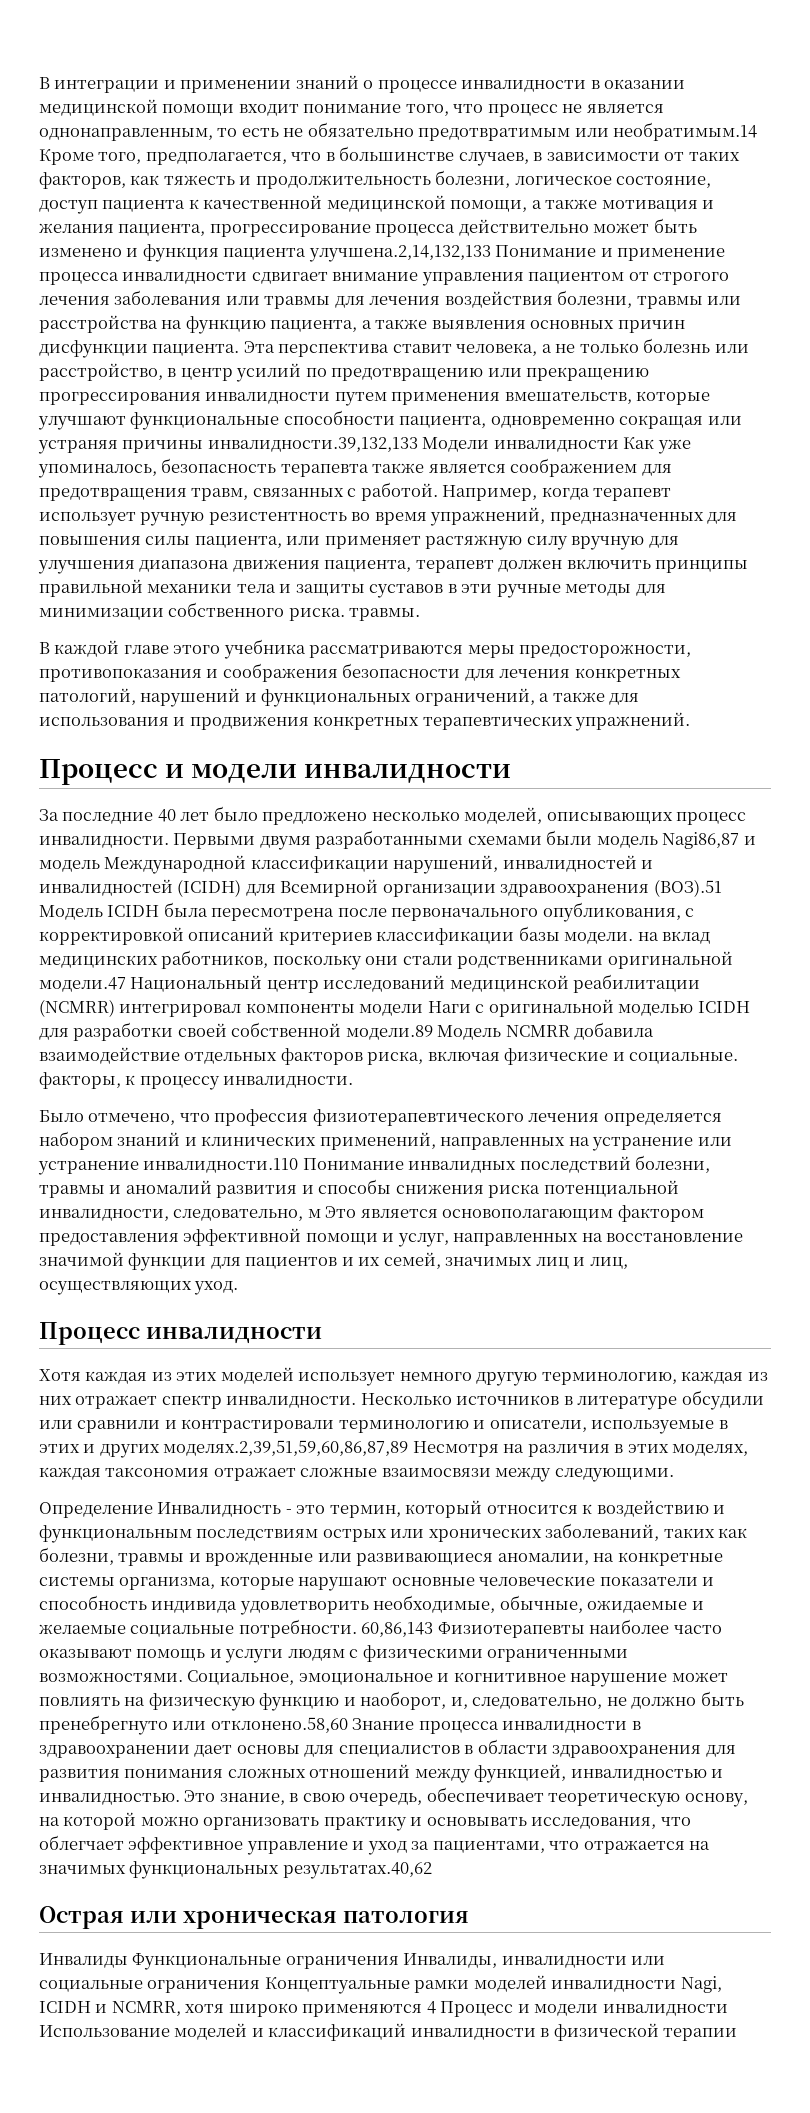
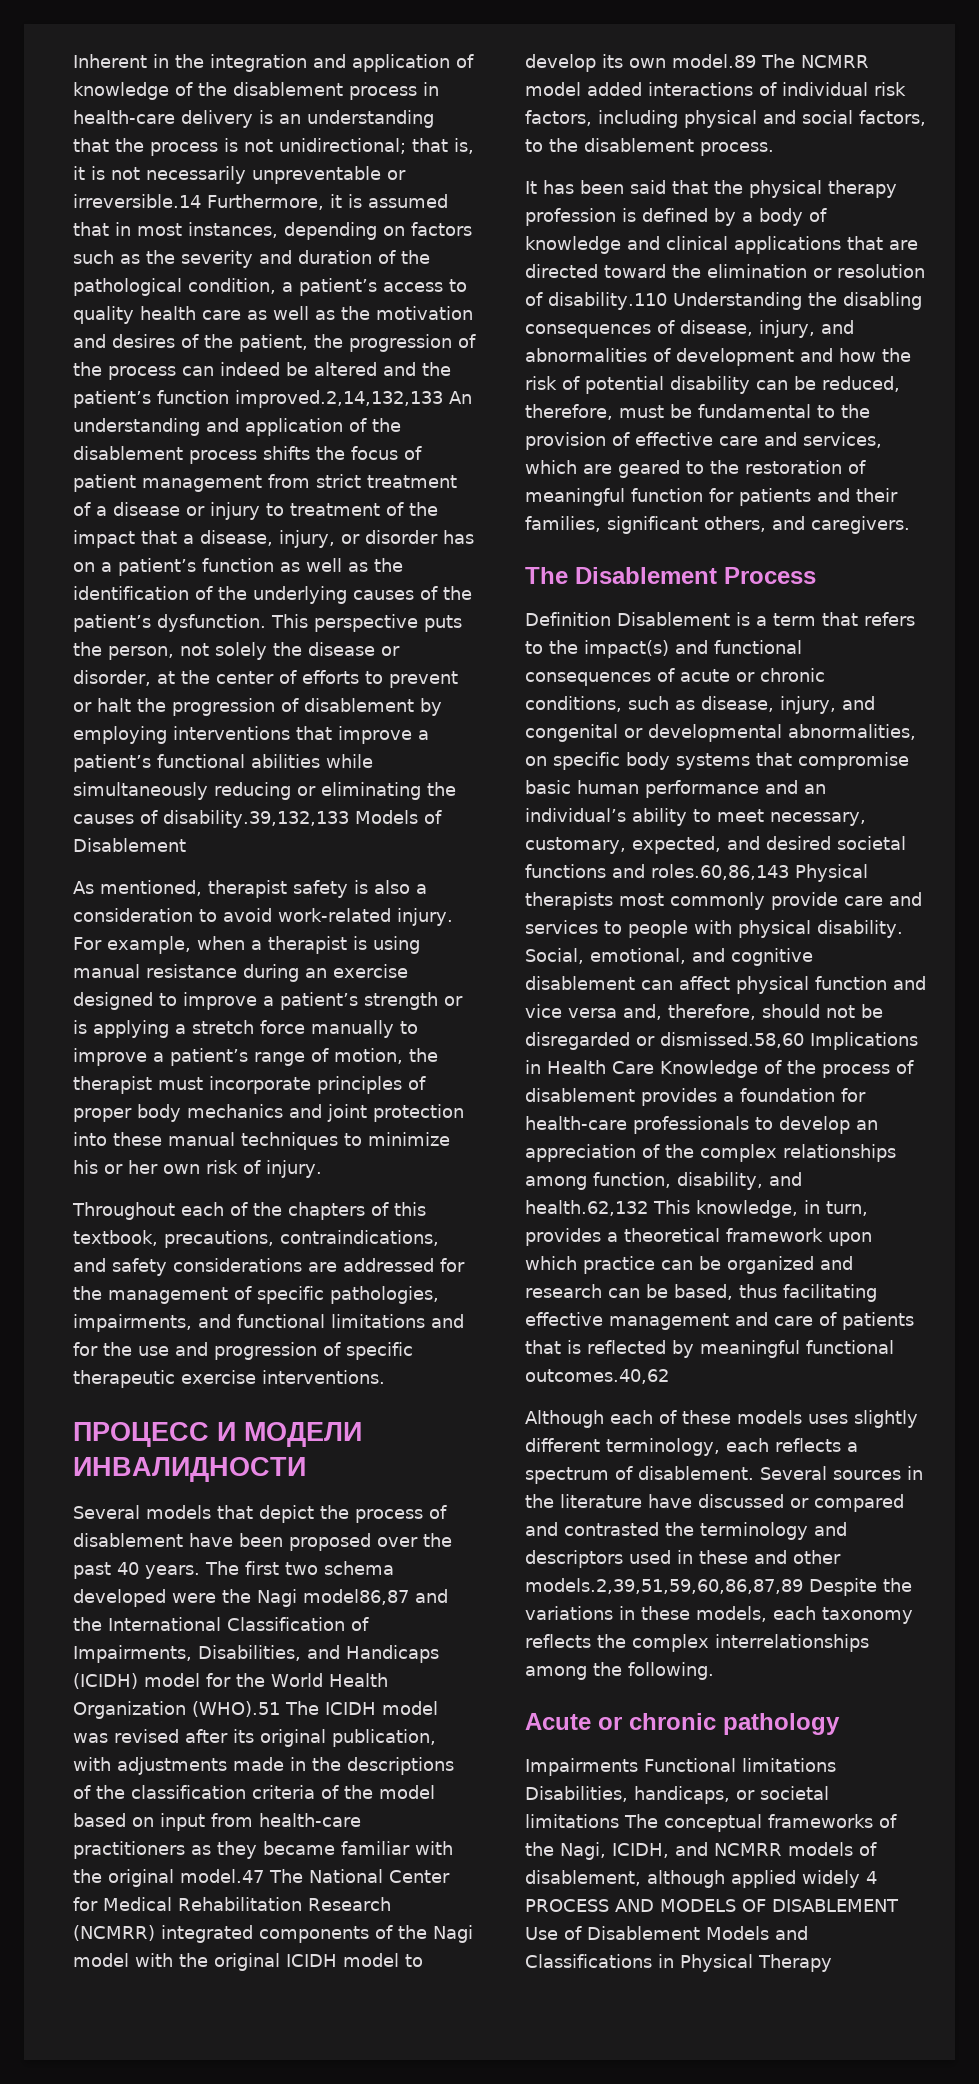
[39,75,686,93] [39,99,664,117] [39,122,758,141] [39,146,740,166] [39,170,712,189] [39,195,715,214] [39,218,697,237] [39,244,726,262] [39,272,730,286] [39,290,742,309] [39,315,685,334] [39,338,749,358] [39,363,650,382] [39,391,711,406] [38,410,742,430] [38,437,691,454] [38,458,672,478] [39,482,672,501] [39,507,738,526] [39,535,679,550] [38,559,749,574] [39,579,666,598] [39,602,421,621] [39,639,692,659] [39,663,681,682] [39,688,640,707] [39,712,691,731] [39,759,512,785] [39,806,747,825] [39,830,756,850] [39,855,654,874] [39,879,722,897] [39,902,695,922] [39,926,711,945] [39,950,733,970] [39,974,701,993] [39,999,750,1017] [39,1022,655,1041] [39,1047,739,1065] [39,1072,354,1090] [39,1109,722,1126] [39,1131,732,1151] [38,1155,711,1175] [39,1179,679,1198] [39,1205,704,1222] [39,1228,744,1247] [39,1252,628,1271] [39,1281,239,1295] [39,1322,322,1345] [39,1367,768,1386] [39,1390,764,1410] [39,1419,728,1434] [39,1440,749,1458] [39,1467,674,1482] [39,1500,726,1518] [39,1523,748,1543] [39,1547,723,1566] [39,1576,715,1591] [39,1595,704,1615] [39,1619,722,1638] [39,1645,629,1663] [39,1670,728,1687] [39,1691,744,1711] [39,1715,641,1735] [39,1739,736,1758] [39,1764,724,1783] [39,1787,748,1807] [39,1812,691,1831] [39,1835,711,1855] [39,1861,432,1879] [39,1906,469,1929] [39,1953,666,1970] [39,1975,722,1994] [39,2001,728,2017] [39,2023,738,2041] В интеграции и применении знаний о процессе инвалидности в оказании медицинской помощи входит понимание того, что процесс не является однонаправленным, то есть не обязательно предотвратимым или необратимым.14 Кроме того, предполагается, что в большинстве случаев, в зависимости от таких факторов, как тяжесть и продолжительность болезни, логическое состояние, доступ пациента к качественной медицинской помощи, а также мотивация и желания пациента, прогрессирование процесса действительно может быть изменено и функция пациента улучшена.2,14,132,133 Понимание и применение процесса инвалидности сдвигает внимание управления пациентом от строгого лечения заболевания или травмы для лечения воздействия болезни, травмы или расстройства на функцию пациента, а также выявления основных причин дисфункции пациента. Эта перспектива ставит человека, а не только болезнь или расстройство, в центр усилий по предотвращению или прекращению прогрессирования инвалидности путем применения вмешательств, которые улучшают функциональные способности пациента, одновременно сокращая или устраняя причины инвалидности.39,132,133 Модели инвалидности Как уже упоминалось, безопасность терапевта также является соображением для предотвращения травм, связанных с работой. Например, когда терапевт использует ручную резистентность во время упражнений, предназначенных для повышения силы пациента, или применяет растяжную силу вручную для улучшения диапазона движения пациента, терапевт должен включить принципы правильной механики тела и защиты суставов в эти ручные методы для минимизации собственного риска. травмы. // В каждой главе этого учебника рассматриваются меры предосторожности, противопоказания и соображения безопасности для лечения конкретных патологий, нарушений и функциональных ограничений, а также для использования и продвижения конкретных терапевтических упражнений. // Процесс и модели инвалидности // За последние 40 лет было предложено несколько моделей, описывающих процесс инвалидности. Первыми двумя разработанными схемами были модель Nagi86,87 и модель Международной классификации нарушений, инвалидностей и инвалидностей (ICIDH) для Всемирной организации здравоохранения (ВОЗ).51 Модель ICIDH была пересмотрена после первоначального опубликования, с корректировкой описаний критериев классификации базы модели. на вклад медицинских работников, поскольку они стали родственниками оригинальной модели.47 Национальный центр исследований медицинской реабилитации (NCMRR) интегрировал компоненты модели Наги с оригинальной моделью ICIDH для разработки своей собственной модели.89 Модель NCMRR добавила взаимодействие отдельных факторов риска, включая физические и социальные. факторы, к процессу инвалидности. // Было отмечено, что профессия физиотерапевтического лечения определяется набором знаний и клинических применений, направленных на устранение или устранение инвалидности.110 Понимание инвалидных последствий болезни, травмы и аномалий развития и способы снижения риска потенциальной инвалидности, следовательно, м Это является основополагающим фактором предоставления эффективной помощи и услуг, направленных на восстановление значимой функции для пациентов и их семей, значимых лиц и лиц, осуществляющих уход. // Процесс инвалидности // Хотя каждая из этих моделей использует немного другую терминологию, каждая из них отражает спектр инвалидности. Несколько источников в литературе обсудили или сравнили и контрастировали терминологию и описатели, используемые в этих и других моделях.2,39,51,59,60,86,87,89 Несмотря на различия в этих моделях, каждая таксономия отражает сложные взаимосвязи между следующими. // Определение Инвалидность - это термин, который относится к воздействию и функциональным последствиям острых или хронических заболеваний, таких как болезни, травмы и врожденные или развивающиеся аномалии, на конкретные системы организма, которые нарушают основные человеческие показатели и способность индивида удовлетворить необходимые, обычные, ожидаемые и желаемые социальные потребности. 60,86,143 Физиотерапевты наиболее часто оказывают помощь и услуги людям с физическими ограниченными возможностями. Социальное, эмоциональное и когнитивное нарушение может повлиять на физическую функцию и наоборот, и, следовательно, не должно быть пренебрегнуто или отклонено.58,60 Знание процесса инвалидности в здравоохранении дает основы для специалистов в области здравоохранения для развития понимания сложных отношений между функцией, инвалидностью и инвалидностью. Это знание, в свою очередь, обеспечивает теоретическую основу, на которой можно организовать практику и основывать исследования, что облегчает эффективное управление и уход за пациентами, что отражается на значимых функциональных результатах.40,62 // Острая или хроническая патология // Инвалиды Функциональные ограничения Инвалиды, инвалидности или социальные ограничения Концептуальные рамки моделей инвалидности Nagi, ICIDH и NCMRR, хотя широко применяются 4 Процесс и модели инвалидности Использование моделей и классификаций инвалидности в физической терапии -> [73,54,474,72] [73,82,439,100] [73,110,434,128] [73,138,474,156] [73,166,406,184] [73,194,448,210] [73,222,472,240] [73,250,430,268] [73,278,467,296] [73,306,473,324] [73,334,476,352] [73,362,451,380] [73,390,472,408] [73,418,401,436] [73,446,422,464] [73,474,457,492] [73,502,438,520] [73,530,474,548] [73,558,403,576] [73,586,472,604] [73,614,462,632] [73,642,400,660] [73,670,458,688] [73,698,442,716] [73,726,429,744] [73,754,373,772] [73,782,456,800] [73,810,442,828] [73,838,186,852] [73,880,427,898] [73,908,453,926] [73,936,420,954] [73,964,408,982] [73,992,463,1010] [73,1020,418,1038] [73,1048,438,1066] [73,1076,426,1094] [73,1104,464,1122] [73,1132,450,1150] [73,1160,322,1178] [72,1202,426,1220] [73,1230,439,1248] [73,1258,465,1276] [73,1286,439,1304] [73,1314,464,1332] [73,1342,413,1360] [73,1370,385,1388] [73,1422,362,1447] [73,1457,306,1482] [73,1505,447,1523] [73,1533,452,1551] [73,1561,394,1579] [73,1589,448,1607] [73,1617,369,1631] [73,1645,439,1663] [73,1673,388,1689] [73,1701,438,1719] [73,1729,436,1747] [73,1757,454,1775] [73,1785,435,1799] [73,1813,361,1831] [73,1841,453,1859] [73,1869,450,1887] [73,1897,391,1911] [73,1925,473,1943] [73,1953,423,1971] [525,54,869,72] [525,82,906,96] [525,110,926,128] [525,138,774,156] [525,180,897,198] [525,208,827,226] [525,236,918,254] [525,264,925,278] [525,292,922,310] [525,320,854,338] [525,348,911,366] [525,376,900,394] [525,404,870,420] [525,432,882,450] [525,460,866,478] [525,488,898,506] [525,516,910,534] [525,567,816,584] [525,612,915,626] [525,640,802,658] [525,668,825,686] [525,696,875,714] [525,724,916,742] [525,752,909,770] [525,780,826,798] [525,808,866,826] [525,836,906,854] [525,864,868,882] [525,892,922,910] [525,920,903,938] [525,948,813,966] [525,976,926,994] [525,1004,883,1020] [525,1032,918,1050] [525,1060,914,1078] [525,1088,866,1106] [525,1116,878,1134] [525,1144,896,1162] [525,1172,802,1190] [525,1200,868,1218] [525,1228,872,1246] [525,1256,853,1274] [525,1284,877,1302] [525,1312,914,1330] [525,1340,894,1358] [525,1369,669,1384] [525,1410,918,1428] [525,1438,858,1456] [525,1466,923,1484] [525,1494,904,1512] [525,1522,847,1540] [525,1550,841,1568] [525,1578,912,1596] [525,1606,913,1624] [525,1634,869,1652] [525,1662,714,1680] [525,1713,840,1735] [525,1758,836,1776] [525,1786,829,1804] [525,1814,897,1832] [525,1842,877,1860] [525,1870,877,1888] [525,1899,899,1912] [525,1926,808,1940] [525,1954,832,1972] Inherent in the integration and application of knowledge of the disablement process in health-care delivery is an understanding that the process is not unidirectional; that is, it is not necessarily unpreventable or irreversible.14 Furthermore, it is assumed that in most instances, depending on factors such as the severity and duration of the pathological condition, а patient’s access to quality health care as well as the motivation and desires of the patient, the progression of the process can indeed be altered and the patient’s function improved.2,14,132,133 An understanding and application of the disablement process shifts the focus of patient management from strict treatment of а disease or injury to treatment of the impact that а disease, injury, or disorder has on а patient’s function as well as the identification of the underlying causes of the patient’s dysfunction. This perspective puts the person, not solely the disease or disorder, at the center of efforts to prevent or halt the progression of disablement by employing interventions that improve а patient’s functional abilities while simultaneously reducing or eliminating the causes of disability.39,132,133 Models of Disablement // As mentioned, therapist safety is also а consideration to avoid work-related injury. For example, when а therapist is using manual resistance during an exercise designed to improve а patient’s strength or is applying а stretch force manually to improve а patient’s range of motion, the therapist must incorporate principles of proper body mechanics and joint protection into these manual techniques to minimize his or her own risk of injury. // Throughout each of the chapters of this textbook, precautions, contraindications, and safety considerations are addressed for the management of specific pathologies, impairments, and functional limitations and for the use and progression of specific therapeutic exercise interventions. // ПРОЦЕСС И МОДЕЛИ ИНВАЛИДНОСТИ // Several models that depict the process of disablement have been proposed over the past 40 years. The first two schema developed were the Nagi model86,87 and the International Classification of Impairments, Disabilities, and Handicaps (ICIDH) model for the World Health Organization (WHO).51 The ICIDH model was revised after its original publication, with adjustments made in the descriptions of the classification criteria of the model based on input from health-care practitioners as they became familiar with the original model.47 The National Center for Medical Rehabilitation Research (NCMRR) integrated components of the Nagi model with the original ICIDH model to develop its own model.89 The NCMRR model added interactions of individual risk factors, including physical and social factors, to the disablement process. // It has been said that the physical therapy profession is defined by а body of knowledge and clinical applications that are directed toward the elimination or resolution of disability.110 Understanding the disabling consequences of disease, injury, and abnormalities of development and how the risk of potential disability can be reduced, therefore, must be fundamental to the provision of effective care and services, which are geared to the restoration of meaningful function for patients and their families, significant others, and caregivers. // The Disablement Process // Definition Disablement is а term that refers to the impact(s) and functional consequences of acute or chronic conditions, such as disease, injury, and congenital or developmental abnormalities, on specific body systems that compromise basic human performance and an individual’s ability to meet necessary, customary, expected, and desired societal functions and roles.60,86,143 Physical therapists most commonly provide care and services to people with physical disability. Social, emotional, and cognitive disablement can affect physical function and vice versa and, therefore, should not be disregarded or dismissed.58,60 Implications in Health Care Knowledge of the process of disablement provides а foundation for health-care professionals to develop an appreciation of the complex relationships among function, disability, and health.62,132 This knowledge, in turn, provides а theoretical framework upon which practice can be organized and research can be based, thus facilitating effective management and care of patients that is reflected by meaningful functional outcomes.40,62 // Although each of these models uses slightly different terminology, each reflects а spectrum of disablement. Several sources in the literature have discussed or compared and contrasted the terminology and descriptors used in these and other models.2,39,51,59,60,86,87,89 Despite the variations in these models, each taxonomy reflects the complex interrelationships among the following. // Acute or chronic pathology // Impairments Functional limitations Disabilities, handicaps, or societal limitations The conceptual frameworks of the Nagi, ICIDH, and NCMRR models of disablement, although applied widely 4 PROCESS AND MODELS OF DISABLEMENT Use of Disablement Models and Classifications in Physical Therapy

